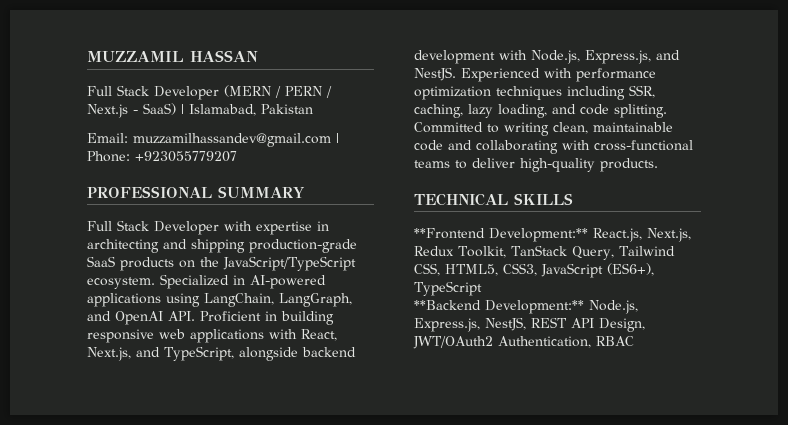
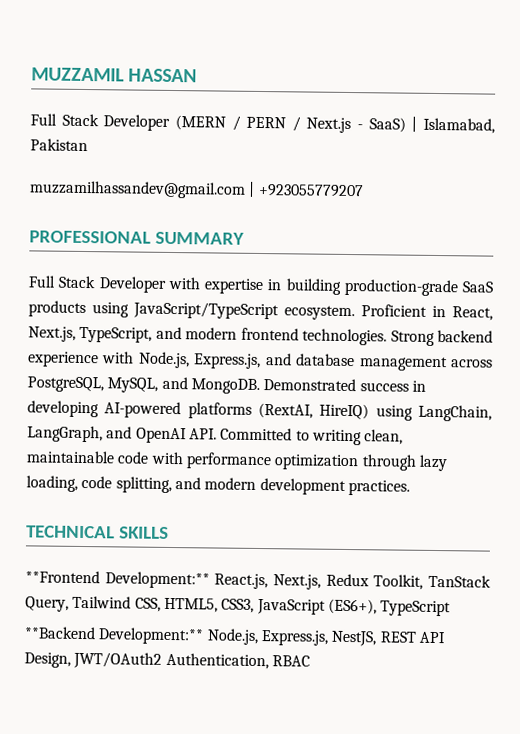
[87,133,128,143] Email: -> (88, 145) none
[87,151,130,162] Phone: -> (256, 189) none
[87,239,357,253] [87,256,356,271] [87,274,326,289] [87,293,161,307] architecting and shipping production-grade SaaS products on the JavaScript/TypeScript ecosystem. Specialized in AI-powered applications -> [285,278,493,297] [28,300,493,321] [28,326,493,346] [27,351,493,372] [27,376,426,394] [27,400,370,420] building production-grade SaaS products using JavaScript/TypeScript ecosystem. Proficient in React, Next.js, TypeScript, and modern frontend technologies. Strong backend experience with Node.js, Express.js, and database management across PostgreSQL, MySQL, and MongoDB. Demonstrated success in developing AI-powered platforms (RextAI, HireIQ)
[200,311,334,325] [87,329,337,343] [87,346,356,361] [414,50,680,64] [414,67,656,82] [414,85,655,100] [414,104,667,118] Proficient in building responsive web applications with React, Next.js, and TypeScript, alongside backend development with Node.js, Express.js, and NestJS. Experienced with performance optimization techniques including SSR, caching, lazy loading, and code splitting. -> (217, 434) none
[448,140,693,154] [414,158,658,172] and collaborating with cross-functional teams to deliver high-quality products. -> [150,451,448,472] [26,475,410,496] with performance optimization through lazy loading, code splitting, and modern development practices.

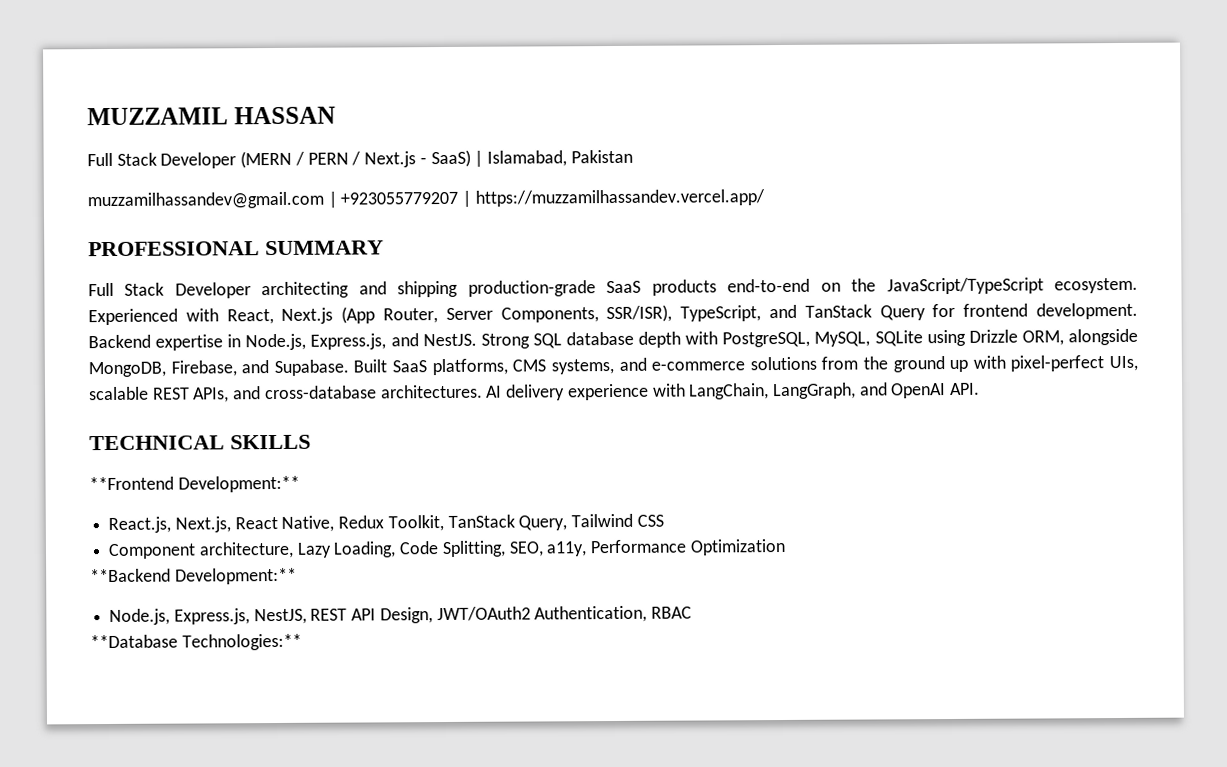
(364, 190) none -> [462,189,765,207] | https://muzzamilhassandev.vercel.app/
[167,276,493,297] [28,300,493,321] [28,326,493,346] [27,351,493,372] [27,376,426,394] [27,400,413,421] with expertise in building production-grade SaaS products using JavaScript/TypeScript ecosystem. Proficient in React, Next.js, TypeScript, and modern frontend technologies. Strong backend experience with Node.js, Express.js, and database management across PostgreSQL, MySQL, and MongoDB. Demonstrated success in developing AI-powered platforms (RextAI, HireIQ) using -> [261,277,1138,299] [88,302,1138,326] [88,328,1138,351] [88,355,1138,378] [89,383,686,403] architecting and shipping production-grade SaaS products end-to-end on the JavaScript/TypeScript ecosystem. Experienced with React, Next.js (App Router, Server Components, SSR/ISR), TypeScript, and TanStack Query for frontend development. Backend expertise in Node.js, Express.js, and NestJS. Strong SQL database depth with PostgreSQL, MySQL, SQLite using Drizzle ORM, alongside MongoDB, Firebase, and Supabase. Built SaaS platforms, CMS systems, and e-commerce solutions from the ground up with pixel-perfect UIs, scalable REST APIs, and cross-database architectures. AI delivery experience with
[220,427,404,446] [26,450,448,472] [26,475,410,496] Committed to writing clean, maintainable code with performance optimization through lazy loading, code splitting, and modern development practices. -> (981, 389) none
(210, 580) none -> (300, 484) //
(322, 582) none -> [234,515,335,532] React Native,
[134,597,452,617] CSS, HTML5, CSS3, JavaScript (ES6+), TypeScript -> [636,514,664,527] [108,538,786,559] CSS // Component architecture, Lazy Loading, Code Splitting, SEO, a11y, Performance Optimization
(205, 636) none -> (297, 576) //
(310, 661) none -> [90,633,302,651] // **Database Technologies:**

